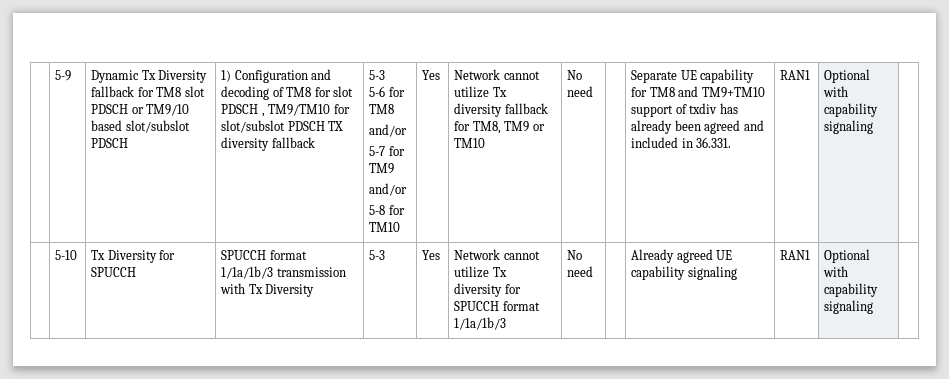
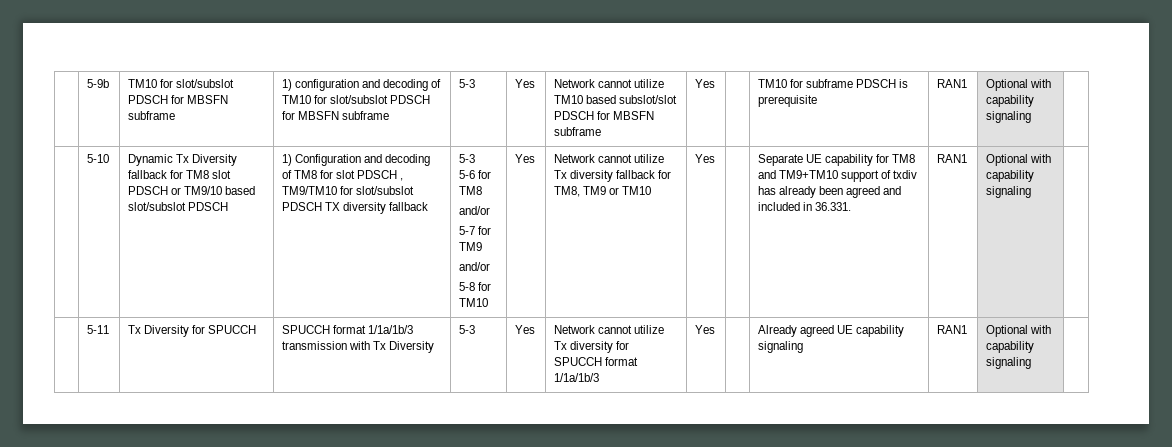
[55,70,72,81] | 5-9 -> [86,79,109,88] [127,79,235,88] [127,95,229,104] [127,111,175,120] [281,79,442,91] [281,95,431,104] [281,111,390,120] [458,79,475,88] [514,79,535,88] [553,79,665,88] [553,95,678,104] [553,111,655,120] [553,127,601,136] [694,79,715,88] [757,79,909,88] [757,95,817,107] [936,79,967,88] [985,79,1052,91] [985,95,1034,107] [985,111,1031,123] [86,154,109,163] | 5-9b | TM10 for slot/subslot PDSCH for MBSFN subframe | 1) configuration and decoding of TM10 for slot/subslot PDSCH for MBSFN subframe | 5-3 | Yes | Network cannot utilize TM10 based subslot/slot PDSCH for MBSFN subframe | Yes | | TM10 for subframe PDSCH is prerequisite | RAN1 | Optional with capability signaling | // | 5-10
[567,70,583,80] [567,86,594,97] No need -> [694,154,715,163] Yes
[55,250,78,260] 5-10 -> [86,325,109,334] 5-11
[567,250,583,260] [567,266,594,277] No need -> [694,325,715,334] Yes

